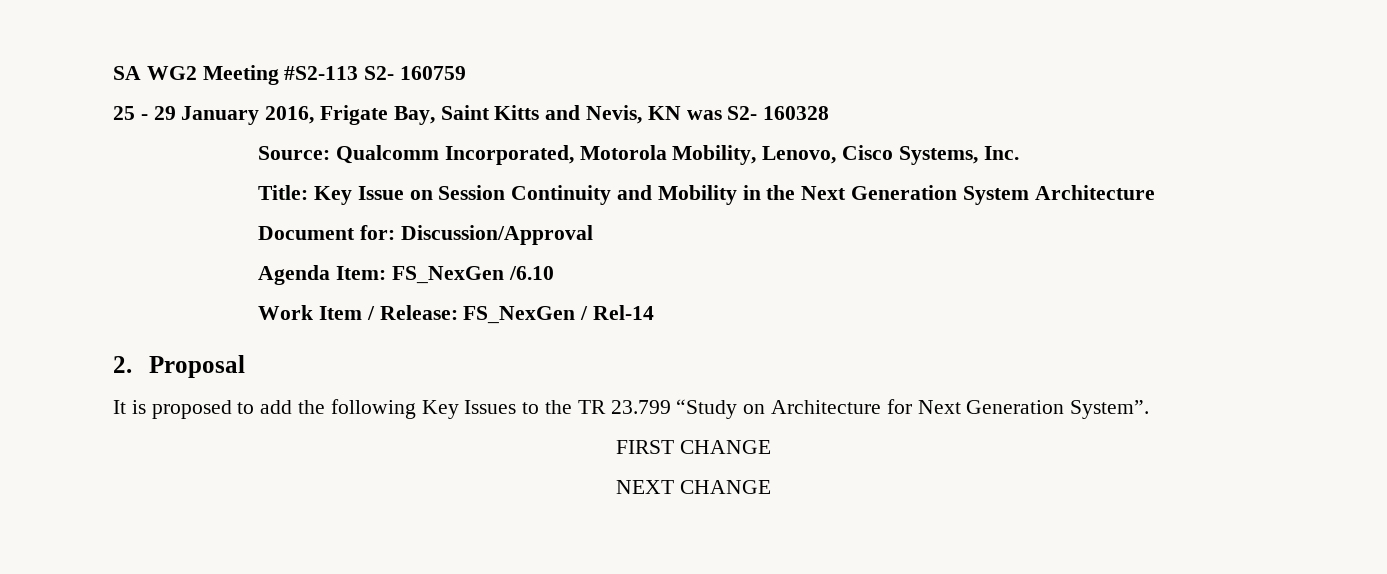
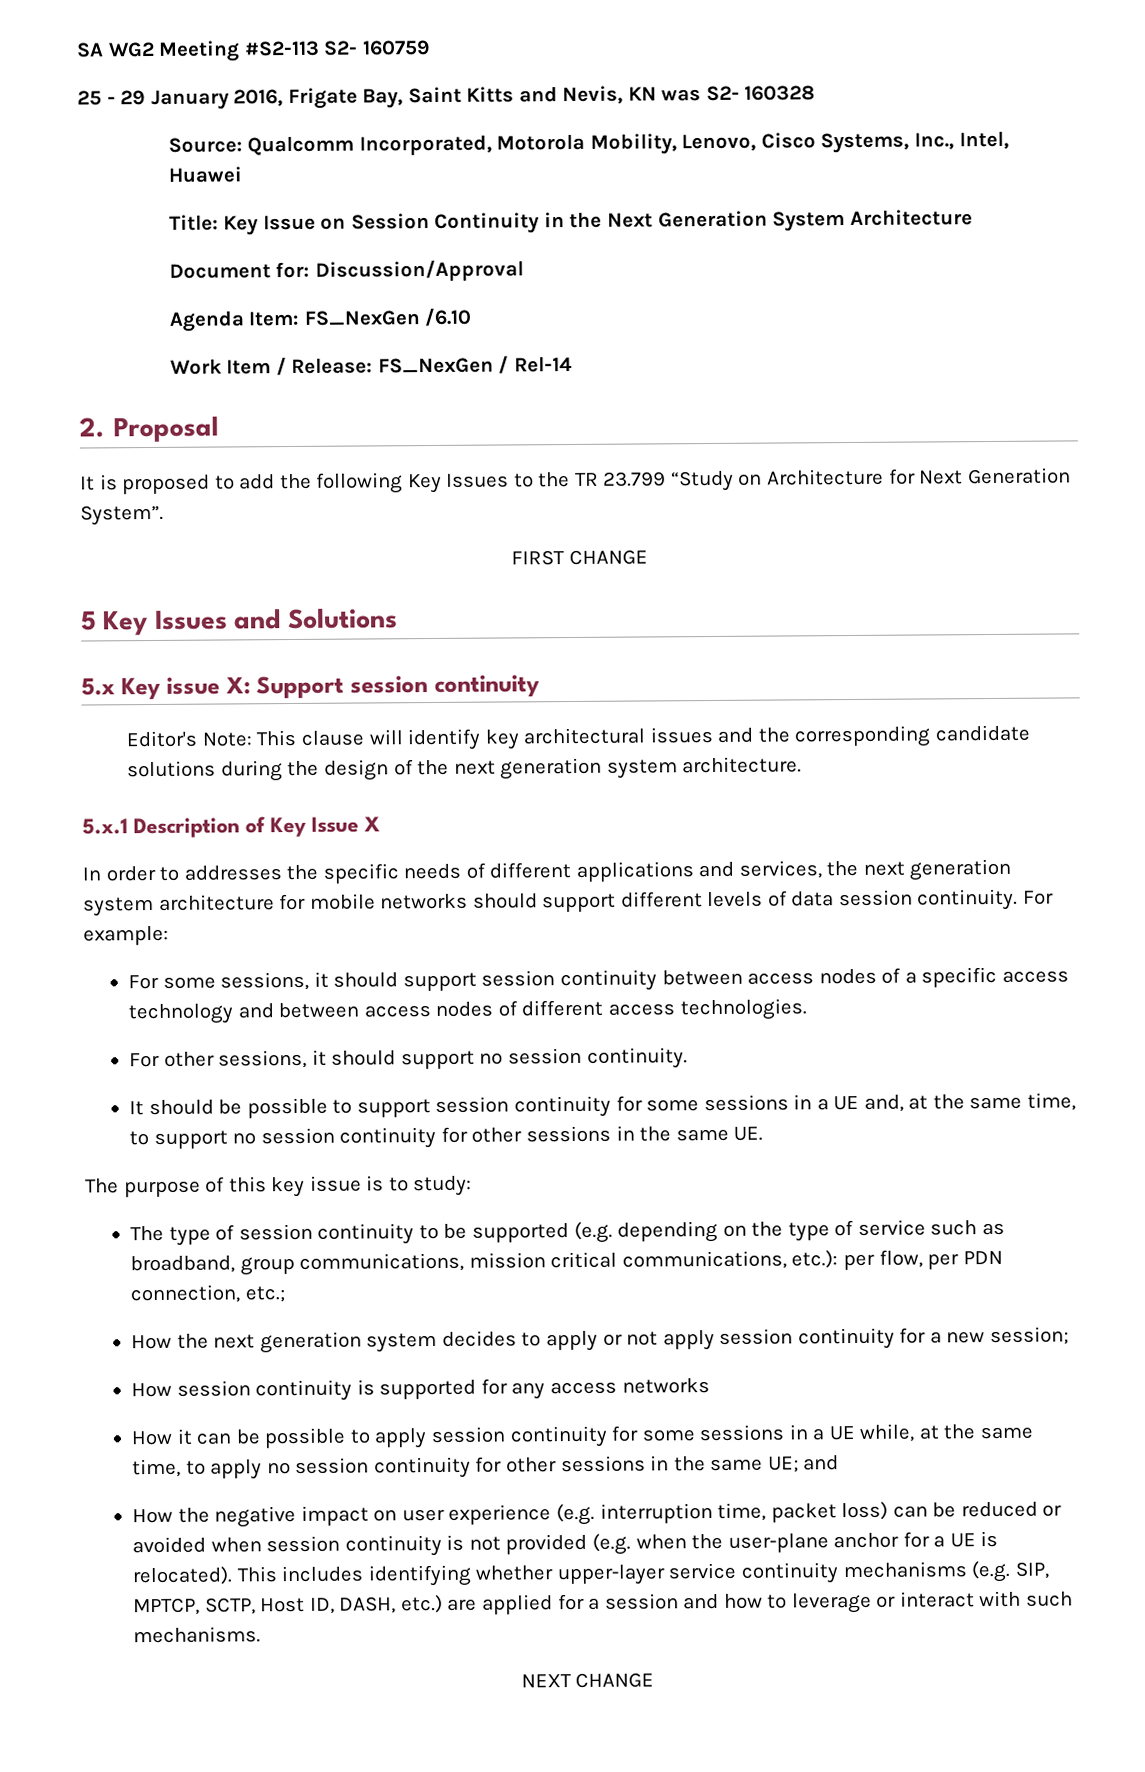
[983,146,1019,160] Inc. -> [914,130,1009,150] [167,166,242,183] Inc., Intel, Huawei
[616,185,737,205] and Mobility -> (541, 223) none
(771, 447) none -> [81,608,398,636] [81,674,540,701] [126,724,1030,751] [127,756,803,782] [82,816,380,839] [82,858,1012,884] [83,888,1054,917] [83,925,169,946] [128,966,1069,992] [128,998,807,1025] [129,1047,688,1070] [129,1092,1076,1119] [129,1125,764,1150] [85,1175,473,1198] [130,1219,1005,1246] [130,1249,1003,1276] [130,1284,285,1304] [131,1326,1069,1354] [131,1378,710,1402] [131,1423,1033,1449] [132,1455,840,1480] [132,1501,1063,1528] [132,1530,999,1557] [132,1560,1049,1587] [133,1590,1073,1616] [133,1626,262,1644] // 5 Key Issues and Solutions // 5.x Key issue X: Support session continuity // Editor's Note: This clause will identify key architectural issues and the corresponding candidate solutions during the design of the next generation system architecture. // 5.x.1 Description of Key Issue X // In order to addresses the specific needs of different applications and services, the next generation system architecture for mobile networks should support different levels of data session continuity. For example: // For some sessions, it should support session continuity between access nodes of a specific access technology and between access nodes of different access technologies. // For other sessions, it should support no session continuity. // It should be possible to support session continuity for some sessions in a UE and, at the same time, to support no session continuity for other sessions in the same UE. // The purpose of this key issue is to study: // The type of session continuity to be supported (e.g. depending on the type of service such as broadband, group communications, mission critical communications, etc.): per flow, per PDN connection, etc.; // How the next generation system decides to apply or not apply session continuity for a new session; // How session continuity is supported for any access networks // How it can be possible to apply session continuity for some sessions in a UE while, at the same time, to apply no session continuity for other sessions in the same UE; and // How the negative impact on user experience (e.g. interruption time, packet loss) can be reduced or avoided when session continuity is not provided (e.g. when the user-plane anchor for a UE is relocated). This includes identifying whether upper-layer service continuity mechanisms (e.g. SIP, MPTCP, SCTP, Host ID, DASH, etc.) are applied for a session and how to leverage or interact with such mechanisms.

